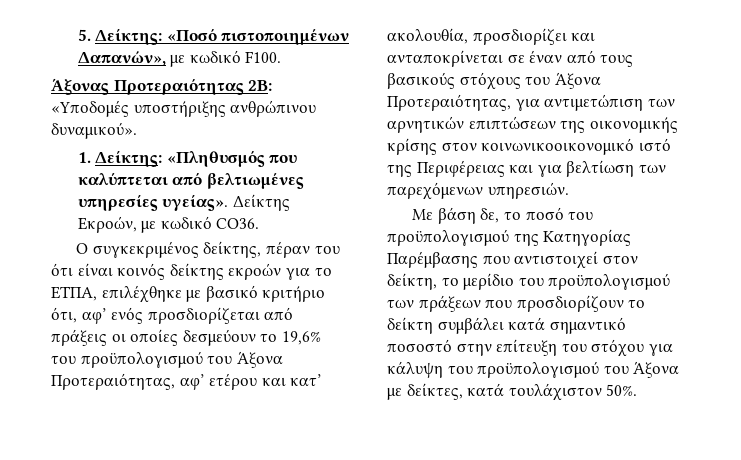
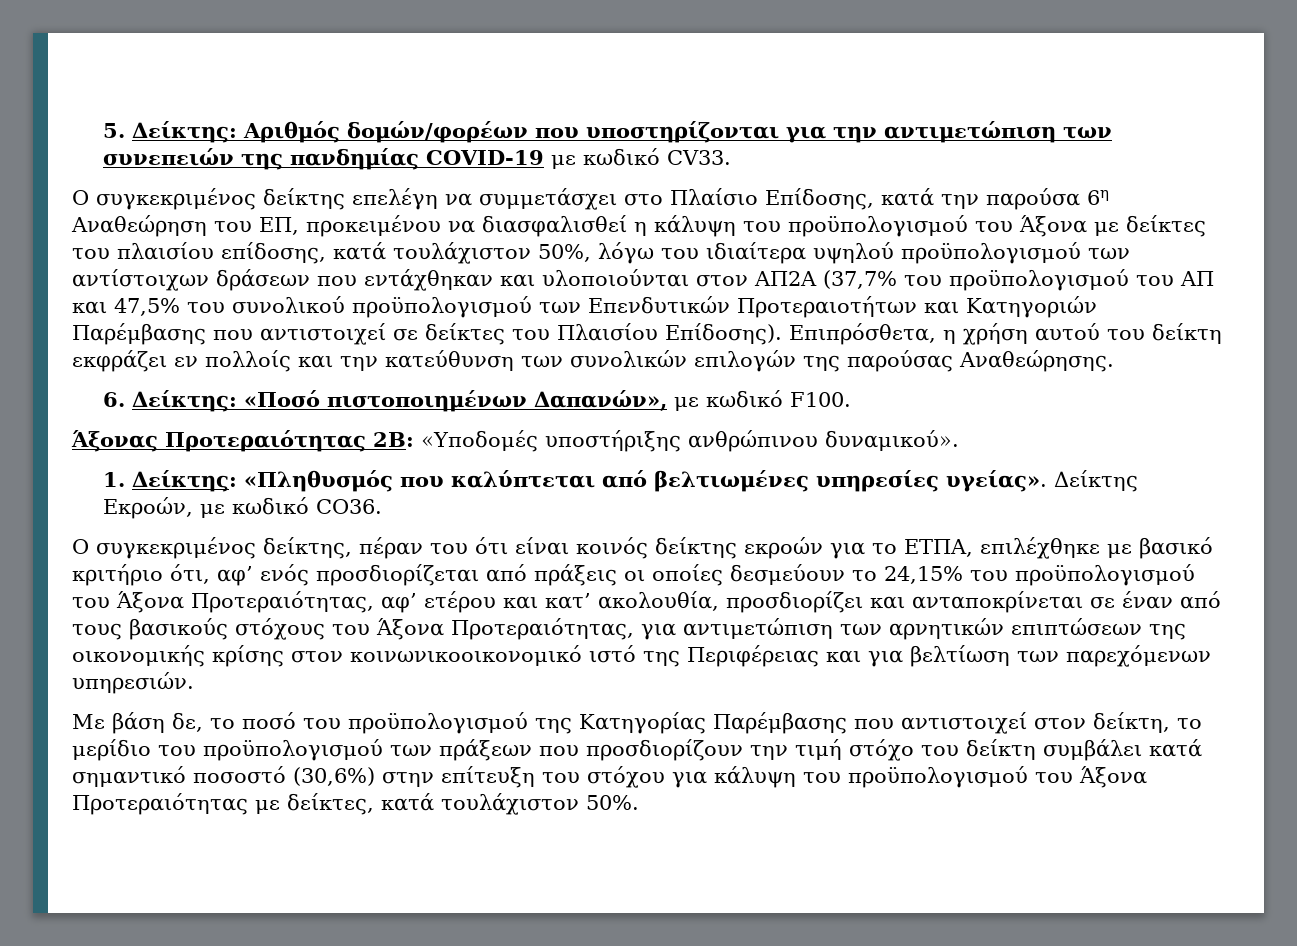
(163, 36) none -> [243,121,1113,143] [103,148,732,170] [72,188,1109,210] [71,215,1206,237] [72,242,1130,264] [72,269,1214,291] [72,296,1097,318] [72,323,1222,345] [72,350,1114,372] [103,390,238,412] Αριθμός δομών/φορέων που υποστηρίζονται για την αντιμετώπιση των συνεπειών της πανδημίας COVID-19 με κωδικό CV33. // Ο συγκεκριμένος δείκτης επελέγη να συμμετάσχει στο Πλαίσιο Επίδοσης, κατά την παρούσα 6η Αναθεώρηση του ΕΠ, προκειμένου να διασφαλισθεί η κάλυψη του προϋπολογισμού του Άξονα με δείκτες του πλαισίου επίδοσης, κατά τουλάχιστον 50%, λόγω του ιδιαίτερα υψηλού προϋπολογισμού των αντίστοιχων δράσεων που εντάχθηκαν και υλοποιούνται στον ΑΠ2Α (37,7% του προϋπολογισμού του ΑΠ και 47,5% του συνολικού προϋπολογισμού των Επενδυτικών Προτεραιοτήτων και Κατηγοριών Παρέμβασης που αντιστοιχεί σε δείκτες του Πλαισίου Επίδοσης). Επιπρόσθετα, η χρήση αυτού του δείκτη εκφράζει εν πολλοίς και την κατεύθυνση των συνολικών επιλογών της παρούσας Αναθεώρησης. // 6. Δείκτης:
[281,331,321,345] 19,6% -> [884,566,963,584] 24,15%
[628,300,646,308] το -> [750,739,959,761] την τιμή στόχο του
(452, 345) none -> [293,767,375,786] (30,6%)
(680, 369) none -> [72,793,248,815] Προτεραιότητας

